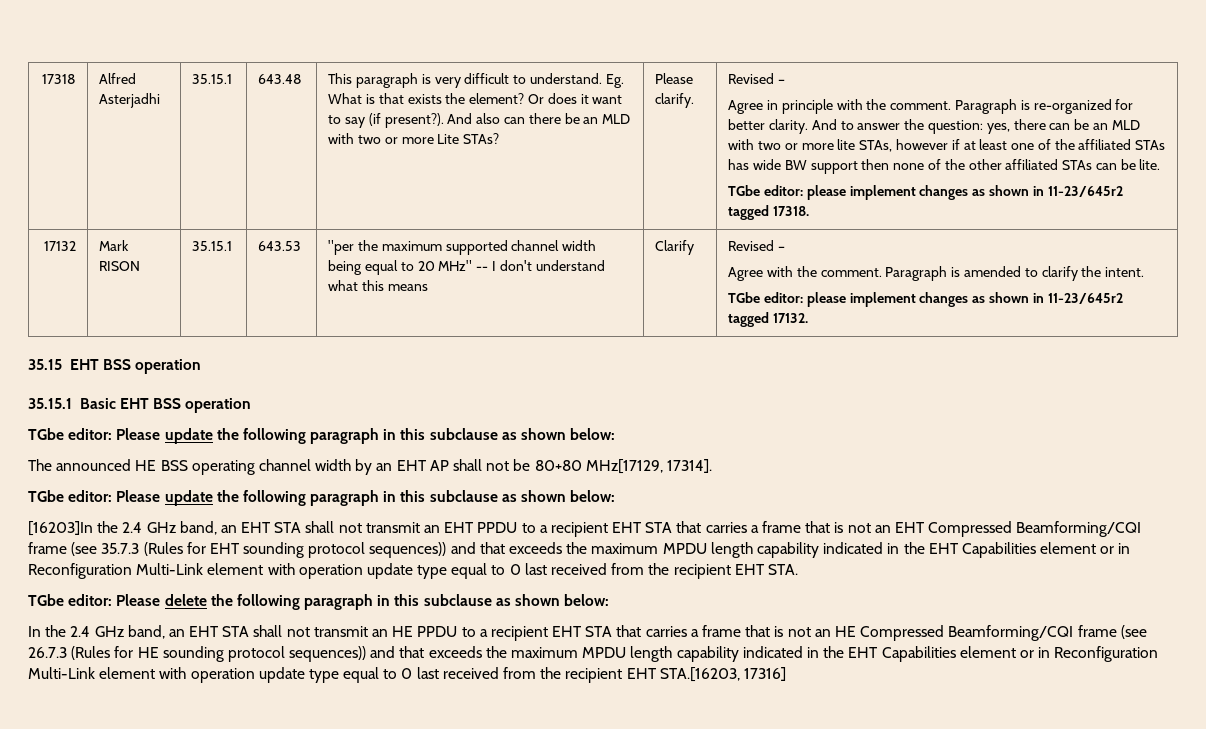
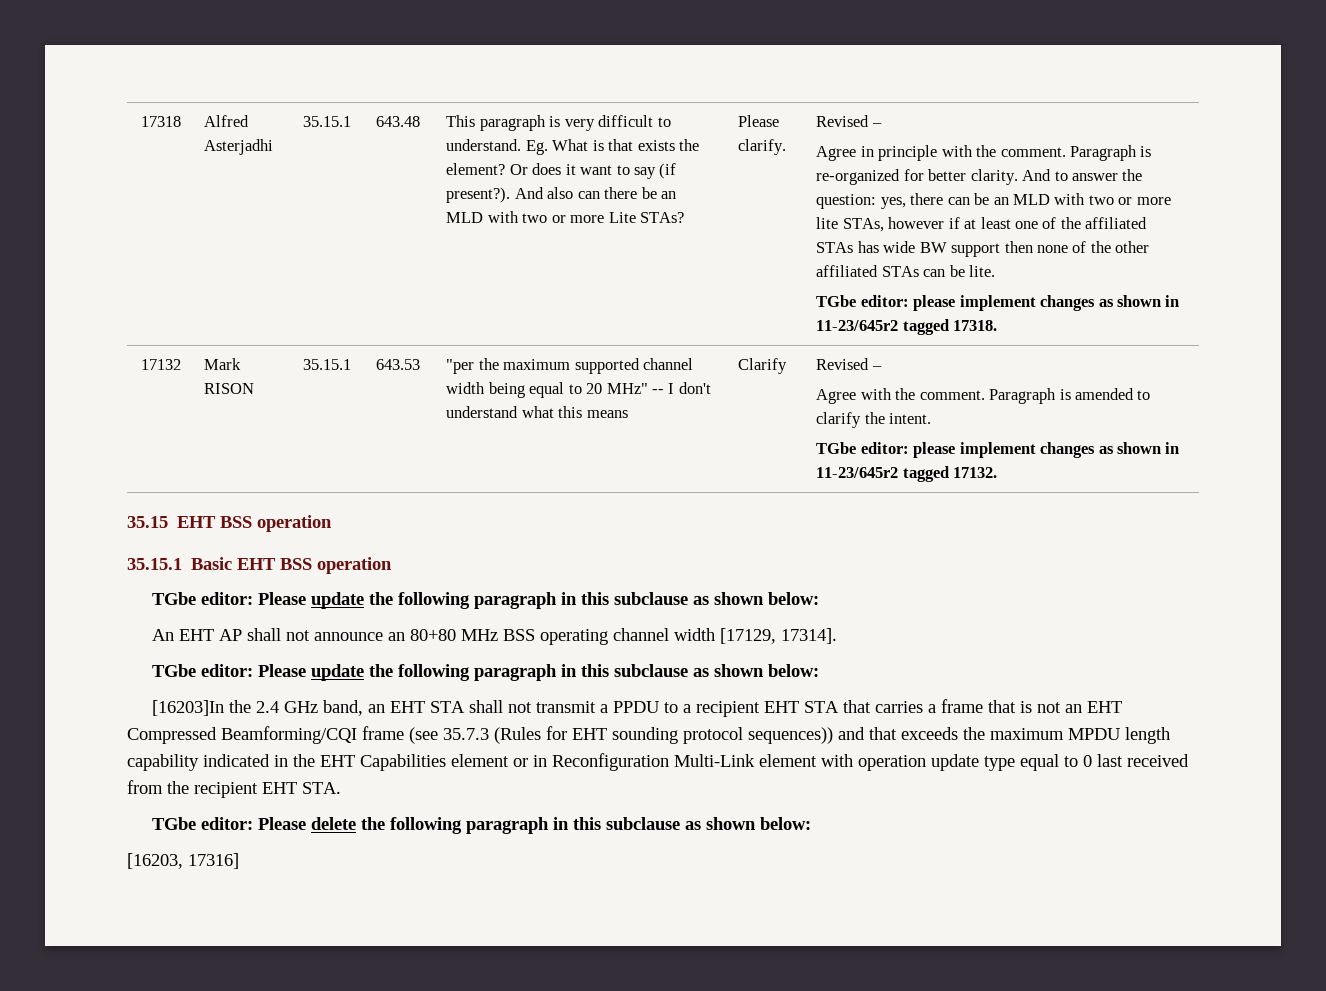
[28,459,663,475] The announced HE BSS operating channel width by an EHT AP shall not be 80+80 MHz[17129, -> [152,628,777,645] An EHT AP shall not announce an 80+80 MHz BSS operating channel width [17129,
[424,522,475,533] an EHT -> [600,704,609,713] a
[28,625,1147,641] [28,646,1159,662] [28,667,740,683] In the 2.4 GHz band, an EHT STA shall not transmit an HE PPDU to a recipient EHT STA that carries a frame that is not an HE Compressed Beamforming/CQI frame (see 26.7.3 (Rules for HE sounding protocol sequences)) and that exceeds the maximum MPDU length capability indicated in the EHT Capabilities element or in Reconfiguration Multi-Link element with operation update type equal to 0 last received from the recipient EHT STA.[16203, -> [127,853,183,869] [16203,

